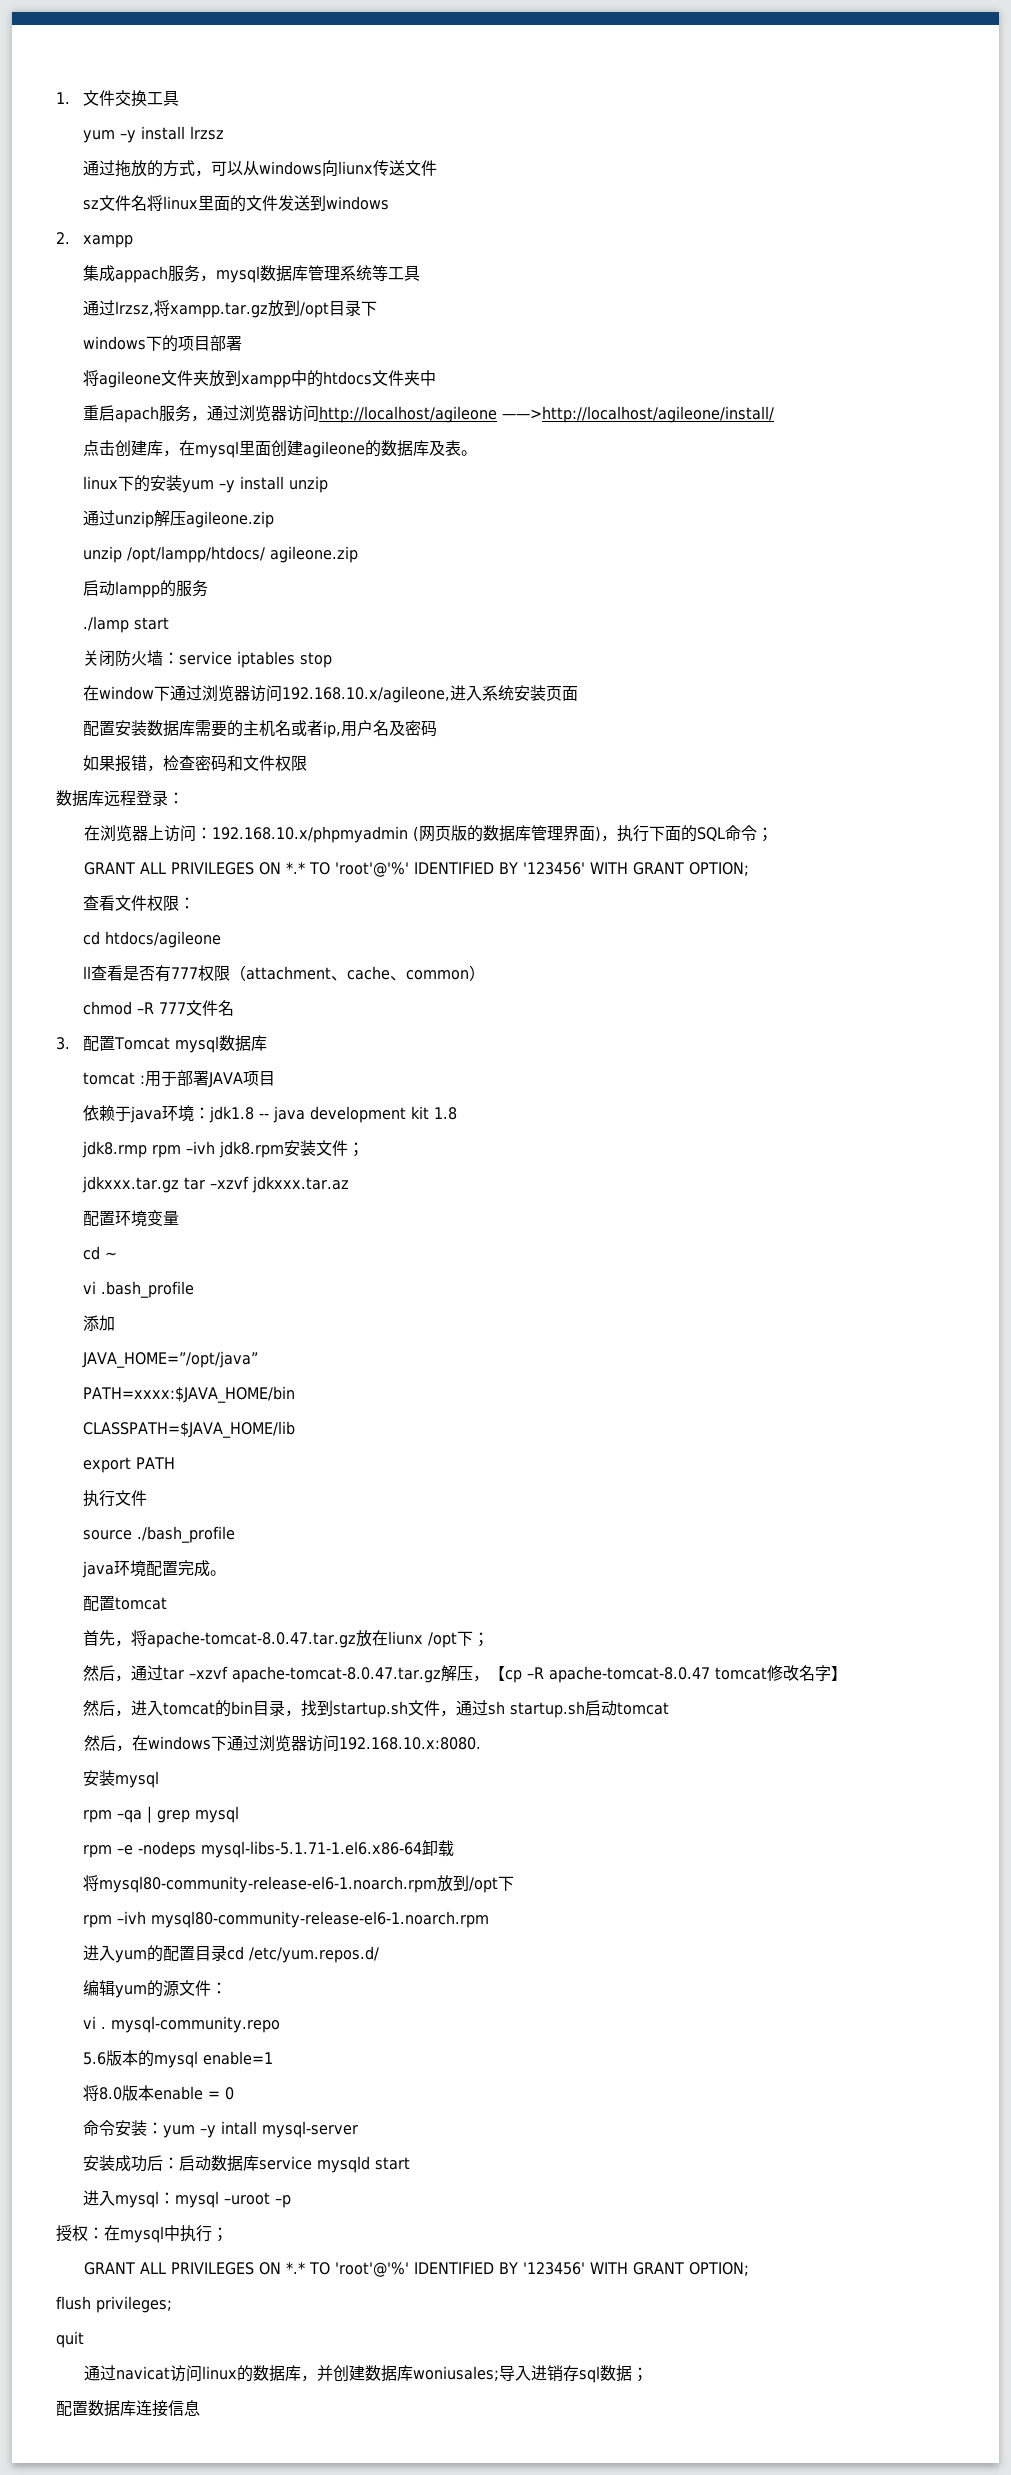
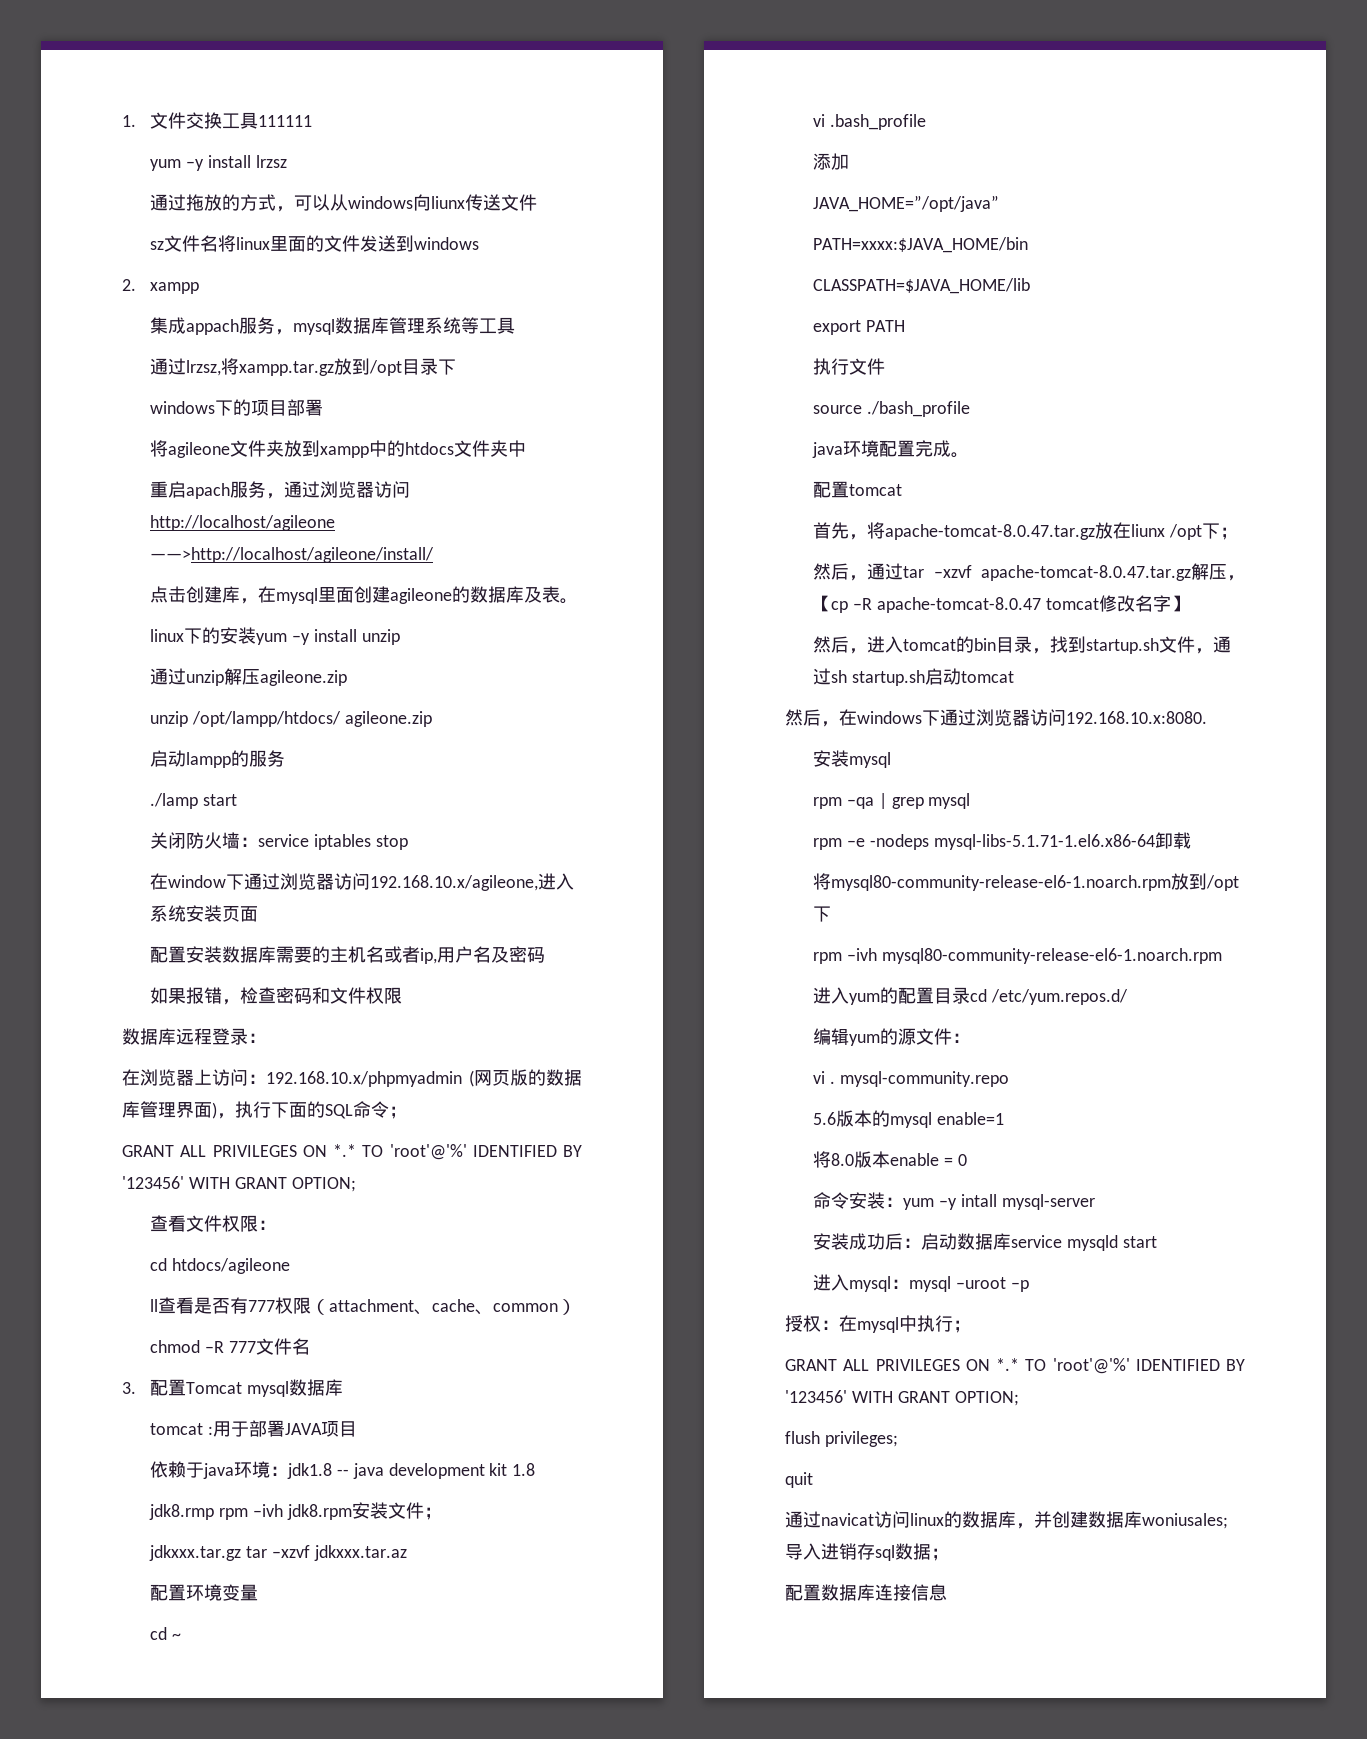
(179, 98) none -> [257,115,312,127] 111111

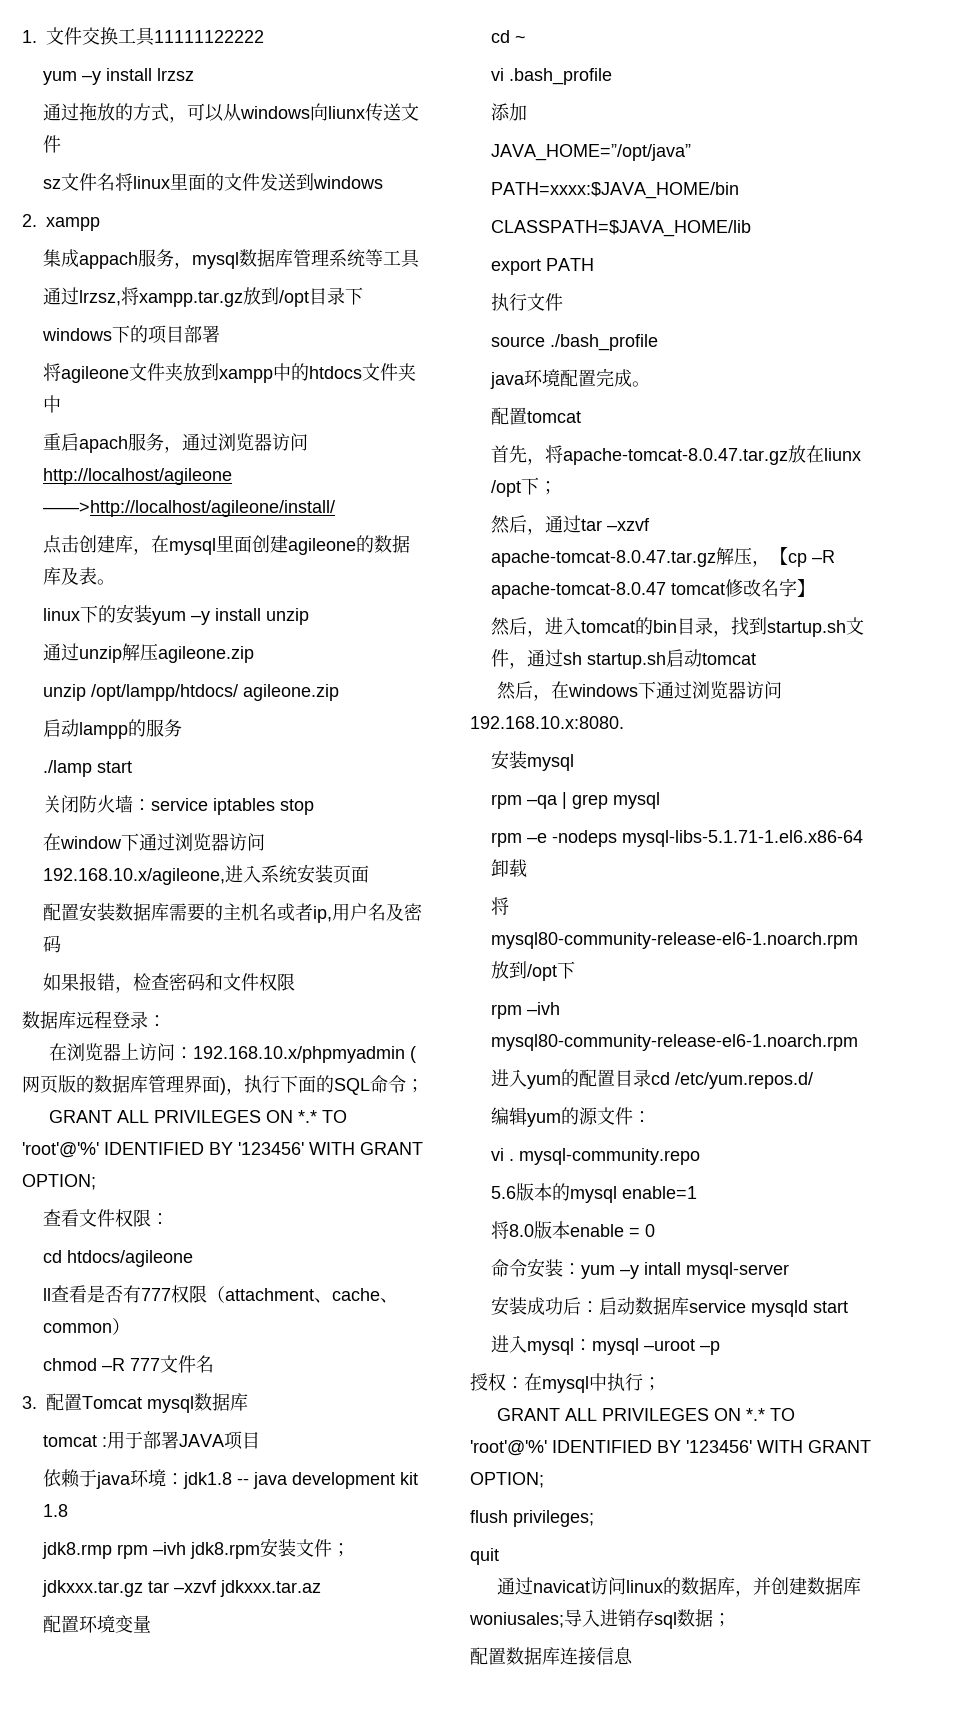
[257,115,312,127] 111111 -> [154,30,264,43] 11111122222

